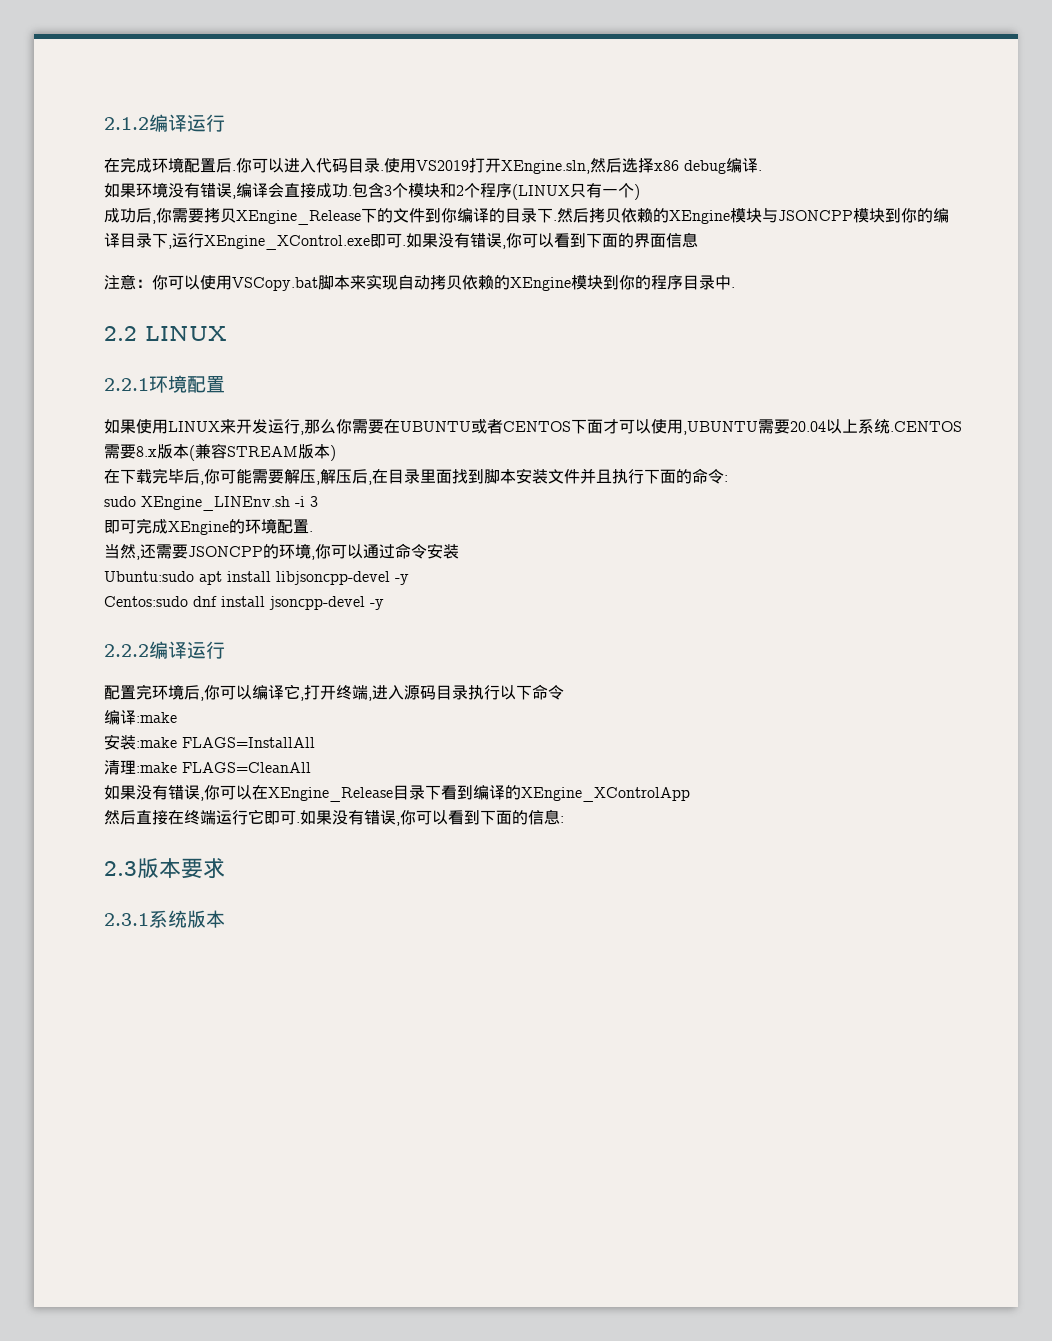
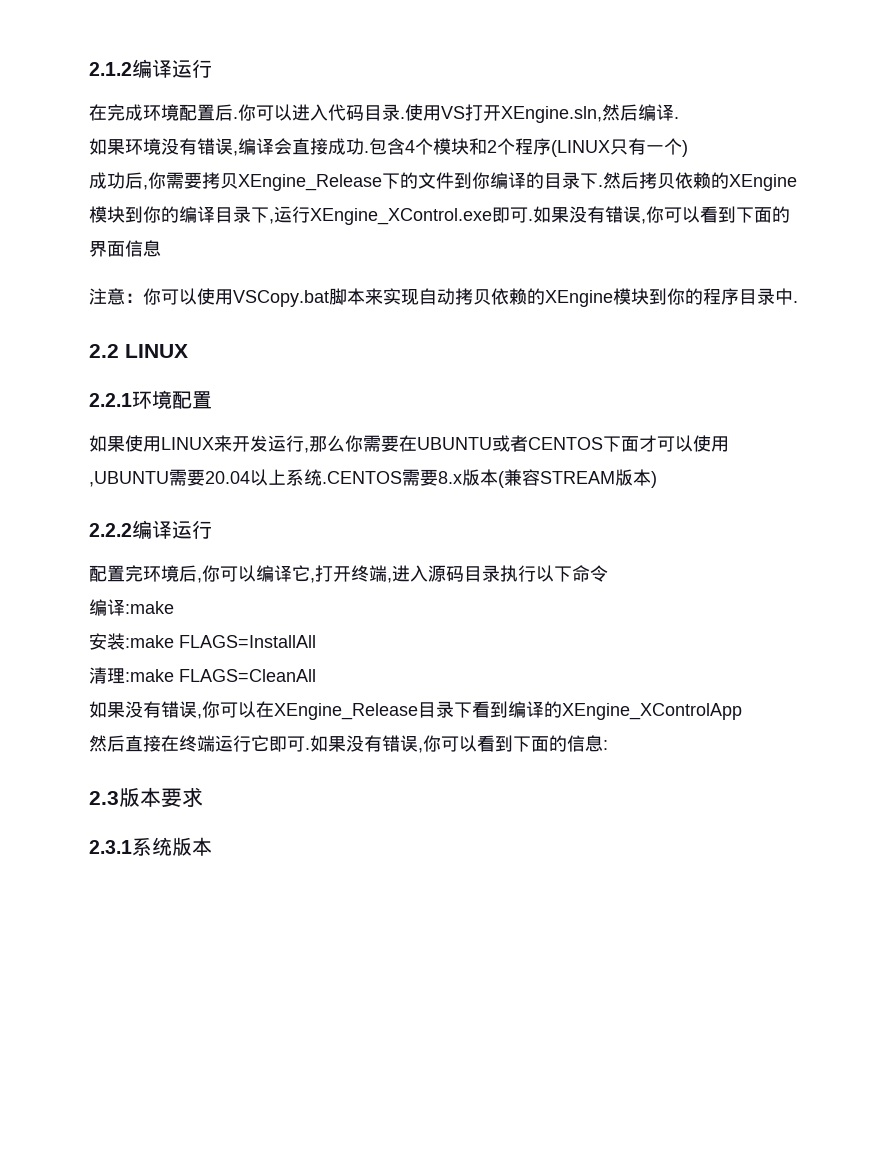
[416,160,469,171] VS2019 -> [441,106,465,119] VS
[622,158,726,174] 选择x86 debug -> (638, 112) none
[384,185,392,196] 3 -> [405,140,415,153] 4
[762,208,885,223] 与JSONCPP模块 -> (125, 214) none
[104,468,728,485] [104,496,318,511] [104,518,313,535] [104,543,459,560] [104,571,409,585] [104,596,384,610] // 在下载完毕后,你可能需要解压,解压后,在目录里面找到脚本安装文件并且执行下面的命令: // sudo XEngine_LINEnv.sh -i 3 // 即可完成XEngine的环境配置. // 当然,还需要JSONCPP的环境,你可以通过命令安装 // Ubuntu:sudo apt install libjsoncpp-devel -y // Centos:sudo dnf install jsoncpp-devel -y -> (657, 479) none

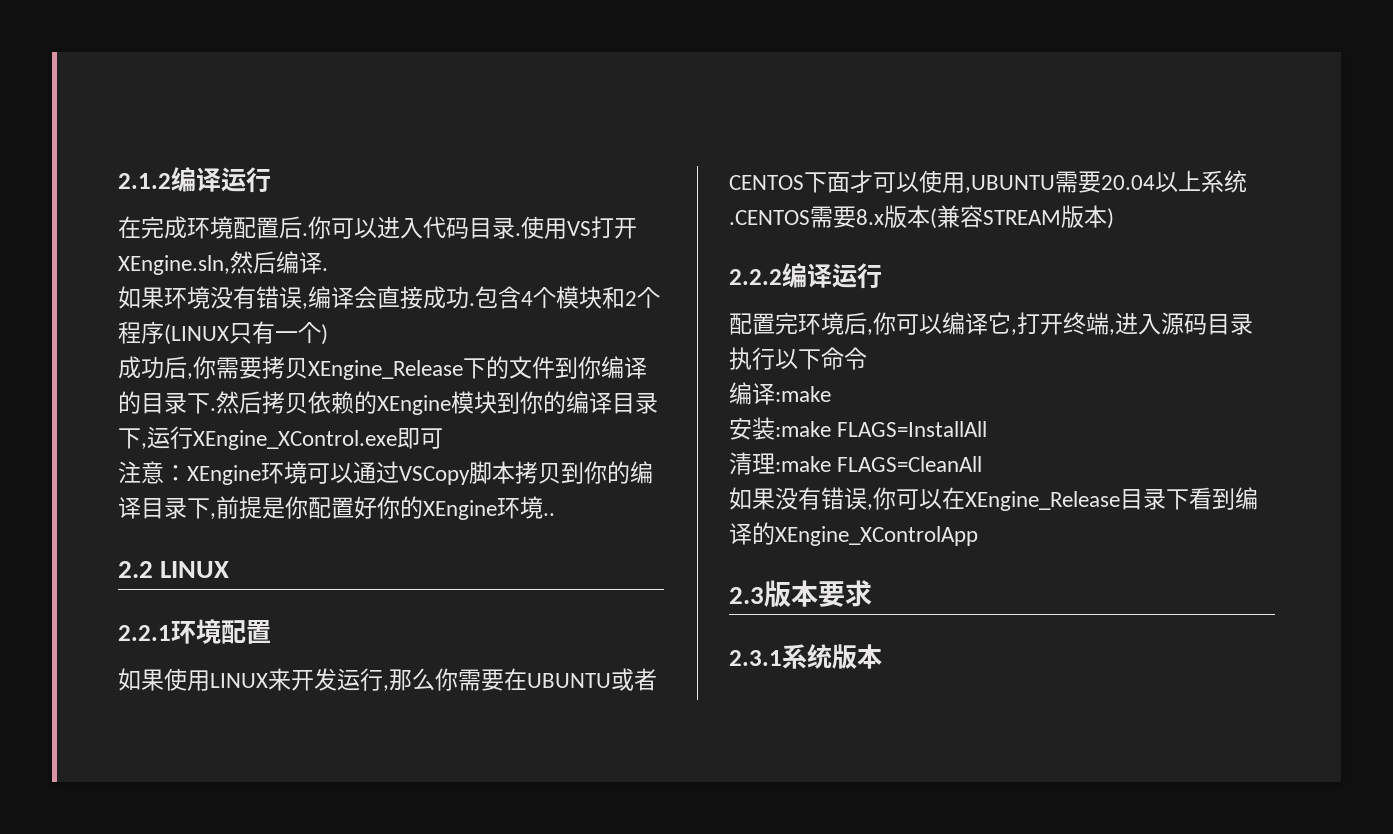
[528,206,790,224] [89,240,161,257] [89,288,798,307] .如果没有错误,你可以看到下面的界面信息 // 注意：你可以使用VSCopy.bat脚本来实现自动拷贝依赖的XEngine模块到你的程序目录中. -> [118,461,653,485] [118,496,555,520] // 注意：XEngine环境可以通过VSCopy脚本拷贝到你的编译目录下,前提是你配置好你的XEngine环境..
[89,735,608,753] // 然后直接在终端运行它即可.如果没有错误,你可以看到下面的信息: -> (978, 536) none

